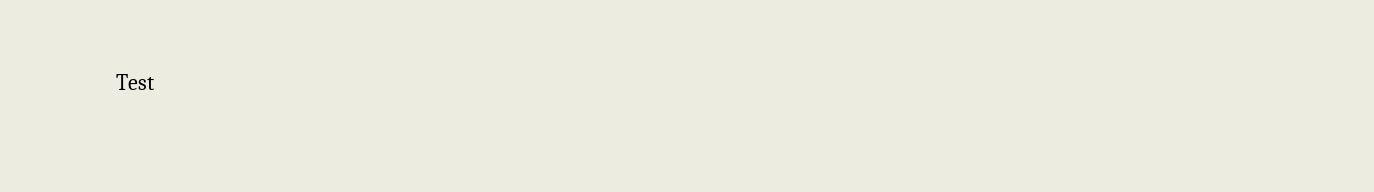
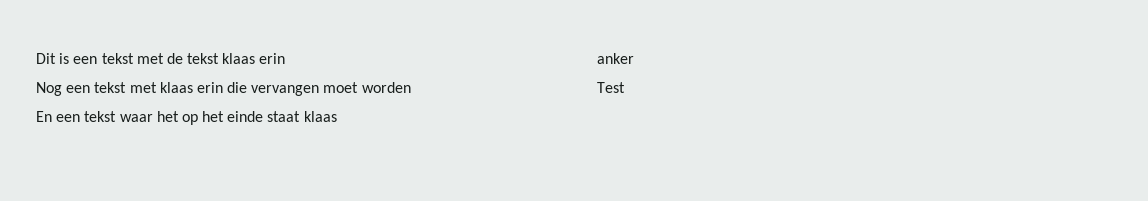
(116, 82) none -> [36,53,286,64] [36,82,411,96] [36,111,337,125] [597,53,634,64] Dit is een tekst met de tekst klaas erin // Nog een tekst met klaas erin die vervangen moet worden // En een tekst waar het op het einde staat klaas // anker //

